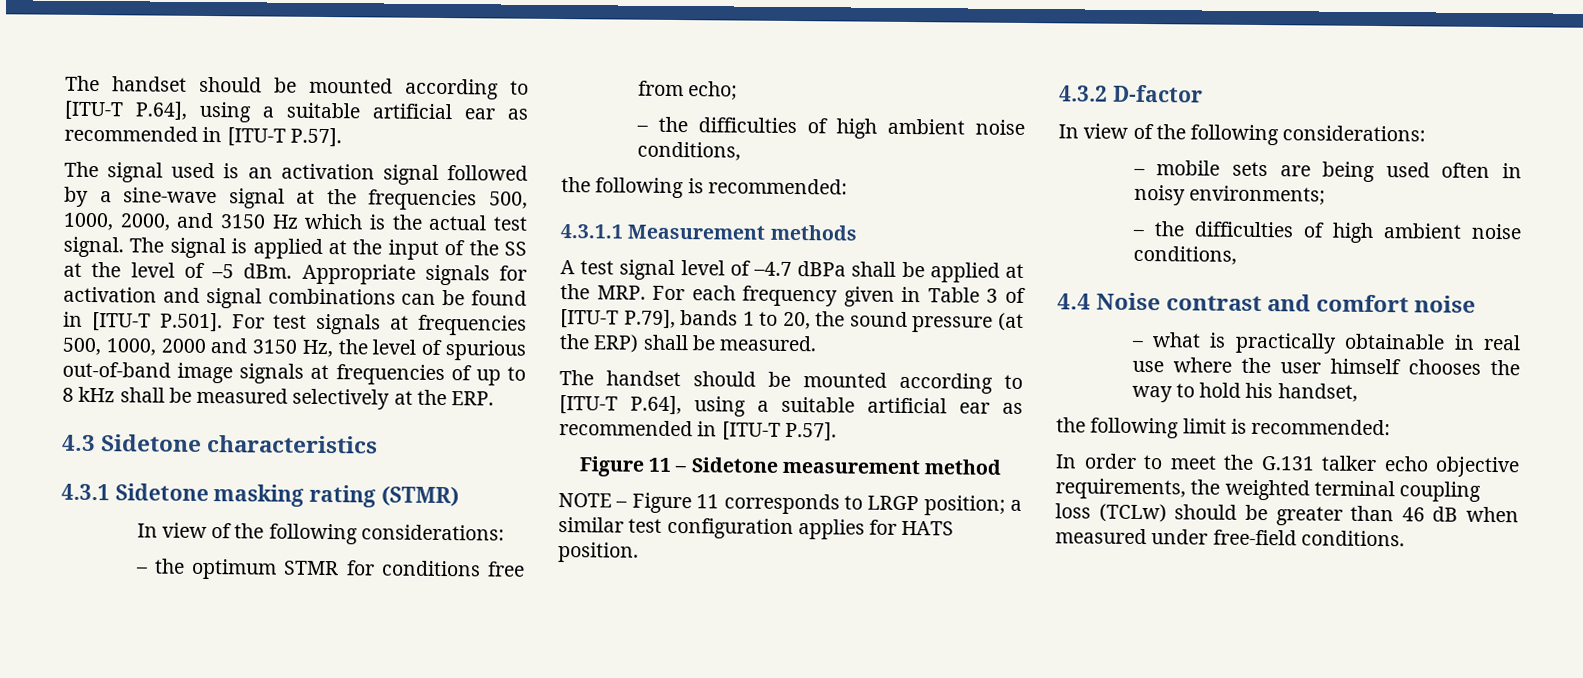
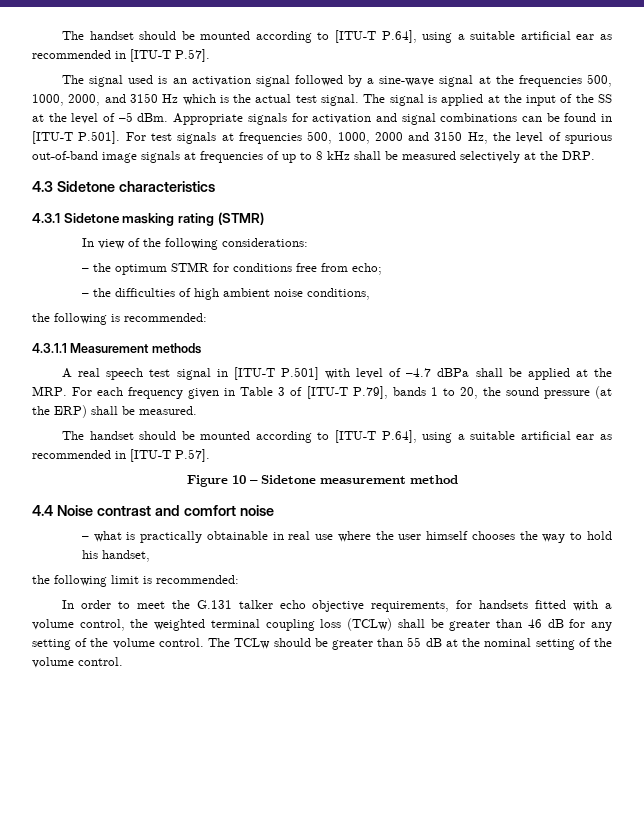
[451,391,495,406] ERP. -> [562,151,595,160] DRP.
[580,259,676,281] test signal -> [78,367,350,380] real speech test signal in [ITU-T P.501] with
[648,457,672,472] 11 -> [231,475,246,484] 10
[558,492,1022,516] [558,517,955,540] [558,542,639,563] [1059,84,1203,103] [1058,123,1427,146] [1132,160,1522,182] [1133,184,1326,206] [1131,221,1522,243] [1132,245,1237,265] // NOTE – Figure 11 corresponds to LRGP position; a similar test configuration applies for HATS position. // 4.3.2 D-factor // In view of the following considerations: // – mobile sets are being used often in noisy environments; // – the difficulties of high ambient noise conditions, -> (458, 479) none
(1186, 489) none -> [456,600,612,611] [32,619,125,631] for handsets fitted with a volume control,
[1174,504,1238,520] should -> [397,619,425,628] shall
[1466,506,1519,523] [1055,528,1405,547] when measured under free-field conditions. -> [569,619,613,631] [32,637,612,650] [32,657,123,668] for any setting of the volume control. The TCLw should be greater than 55 dB at the nominal setting of the volume control.

